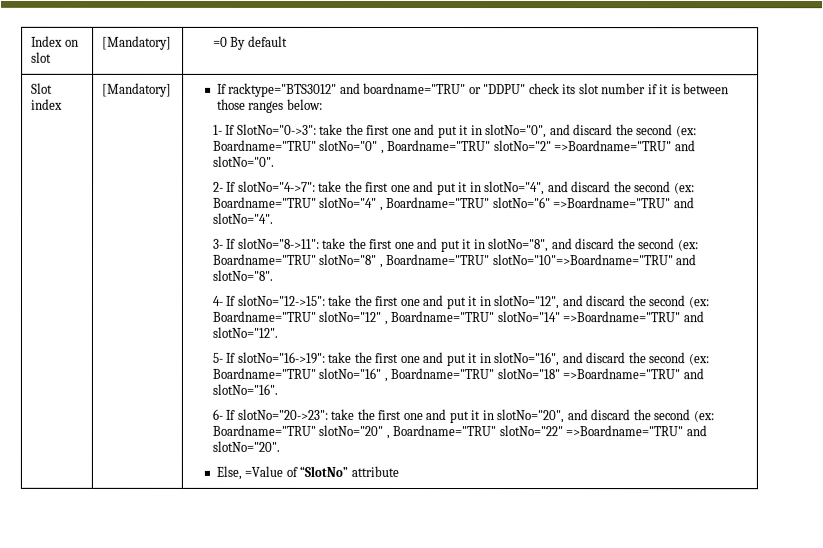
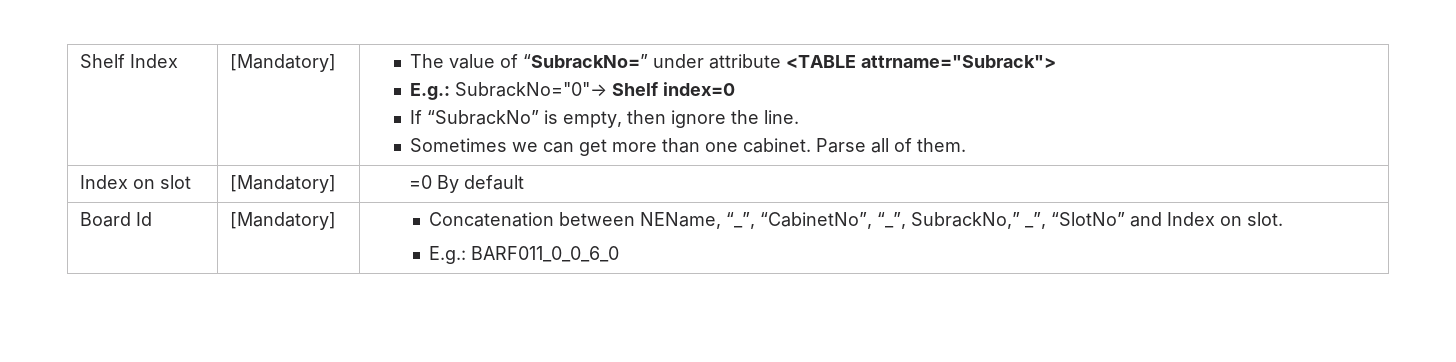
(31, 41) none -> [79,54,178,68] [229,54,336,72] [410,54,1057,69] [410,82,736,100] [410,110,800,128] [410,138,967,156] Shelf Index | [Mandatory] | The value of “SubrackNo=” under attribute <TABLE attrname="Subrack"> // E.g.: SubrackNo="0"→ Shelf index=0 // If “SubrackNo” is empty, then ignore the line. // Sometimes we can get more than one cabinet. Parse all of them. //
[31,82,54,94] [31,98,64,110] [102,82,173,97] [216,82,730,97] [216,98,323,113] [212,123,697,139] [212,139,696,154] [212,155,275,167] [212,180,695,196] [212,196,695,211] [212,212,274,224] [212,237,699,253] [212,253,698,268] [211,269,274,281] [211,294,709,310] [211,310,704,325] [211,326,278,338] [211,351,709,367] [211,367,704,382] [211,383,278,395] [211,408,714,424] [211,424,707,439] [211,440,280,452] [215,465,399,480] Slot index | [Mandatory] | If racktype="BTS3012" and boardname="TRU" or "DDPU" check its slot number if it is between those ranges below: // 1- If SlotNo="0->3": take the first one and put it in slotNo="0", and discard the second (ex: Boardname="TRU" slotNo="0" , Boardname="TRU" slotNo="2" =>Boardname="TRU" and slotNo="0". // 2- If slotNo="4->7": take the first one and put it in slotNo="4", and discard the second (ex: Boardname="TRU" slotNo="4" , Boardname="TRU" slotNo="6" =>Boardname="TRU" and slotNo="4". // 3- If slotNo="8->11": take the first one and put it in slotNo="8", and discard the second (ex: Boardname="TRU" slotNo="8" , Boardname="TRU" slotNo="10"=>Boardname="TRU" and slotNo="8". // 4- If slotNo="12->15": take the first one and put it in slotNo="12", and discard the second (ex: Boardname="TRU" slotNo="12" , Boardname="TRU" slotNo="14" =>Boardname="TRU" and slotNo="12". // 5- If slotNo="16->19": take the first one and put it in slotNo="16", and discard the second (ex: Boardname="TRU" slotNo="16" , Boardname="TRU" slotNo="18" =>Boardname="TRU" and slotNo="16". // 6- If slotNo="20->23": take the first one and put it in slotNo="20", and discard the second (ex: Boardname="TRU" slotNo="20" , Boardname="TRU" slotNo="22" =>Boardname="TRU" and slotNo="20". // Else, =Value of “SlotNo” attribute -> [79,212,152,227] [229,212,336,230] [428,212,1283,229] [428,246,619,264] Board Id | [Mandatory] | Concatenation between NEName, “_”, “CabinetNo”, “_”, SubrackNo,” _”, “SlotNo” and Index on slot. // E.g.: BARF011_0_0_6_0

